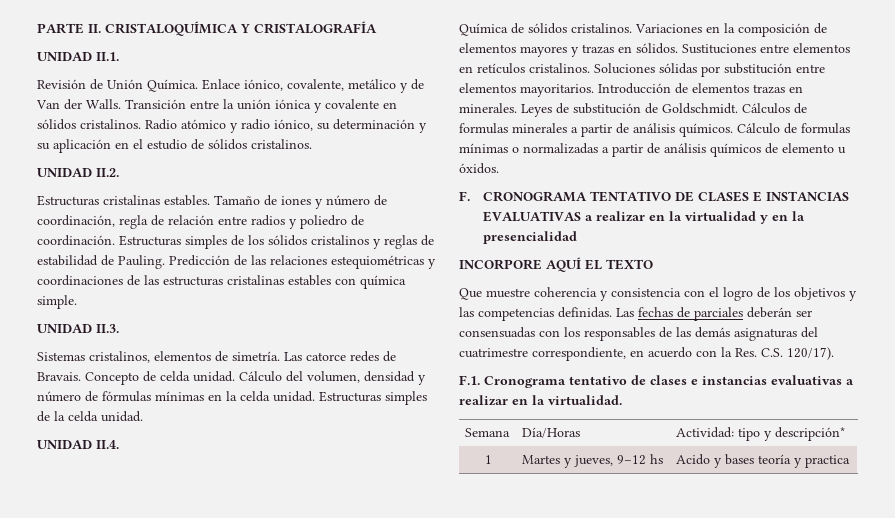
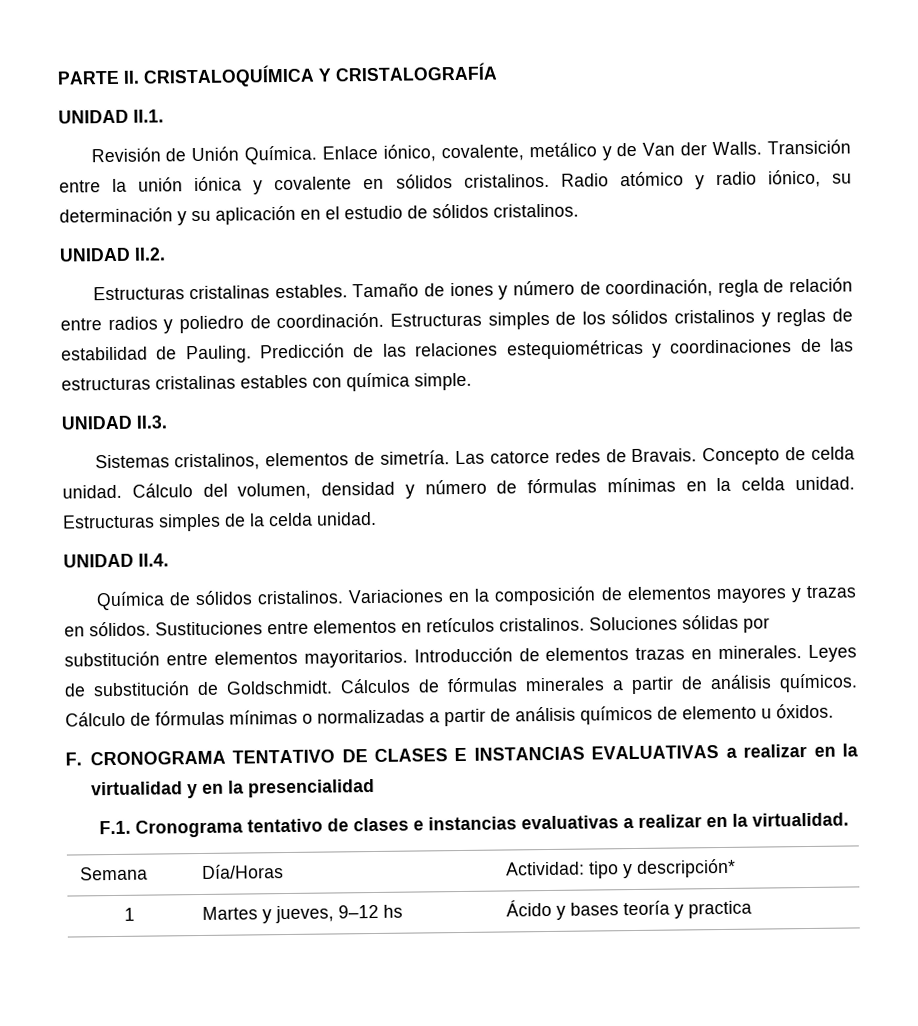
[459,123,508,134] formulas -> [447,677,518,693] fórmulas
[801,123,850,134] formulas -> [155,710,225,726] fórmulas
[459,257,653,272] [459,287,857,301] [459,307,812,321] [459,327,818,341] [459,347,834,361] // INCORPORE AQUÍ EL TEXTO // Que muestre coherencia y consistencia con el logro de los objetivos y las competencias definidas. Las fechas de parciales deberán ser consensuadas con los responsables de las demás asignaturas del cuatrimestre correspondiente, en acuerdo con la Res. C.S. 120/17). -> (375, 788) none
[676,454,711,465] Acido -> [505,899,552,917] Ácido

